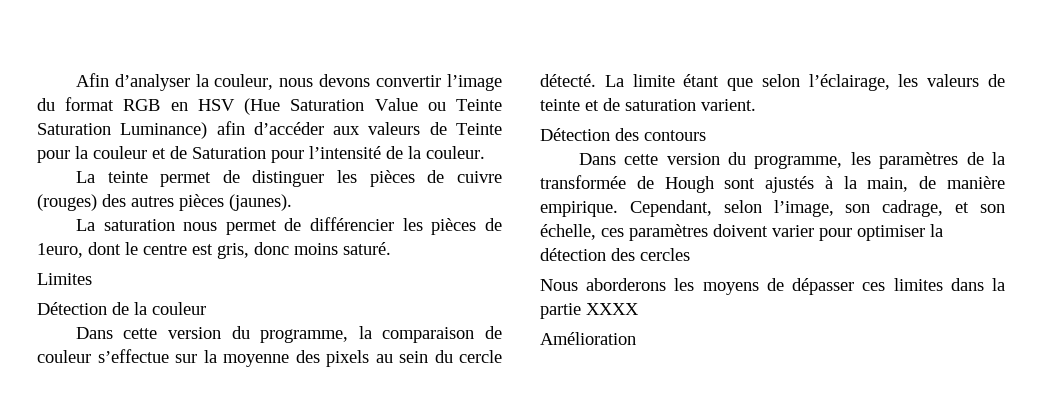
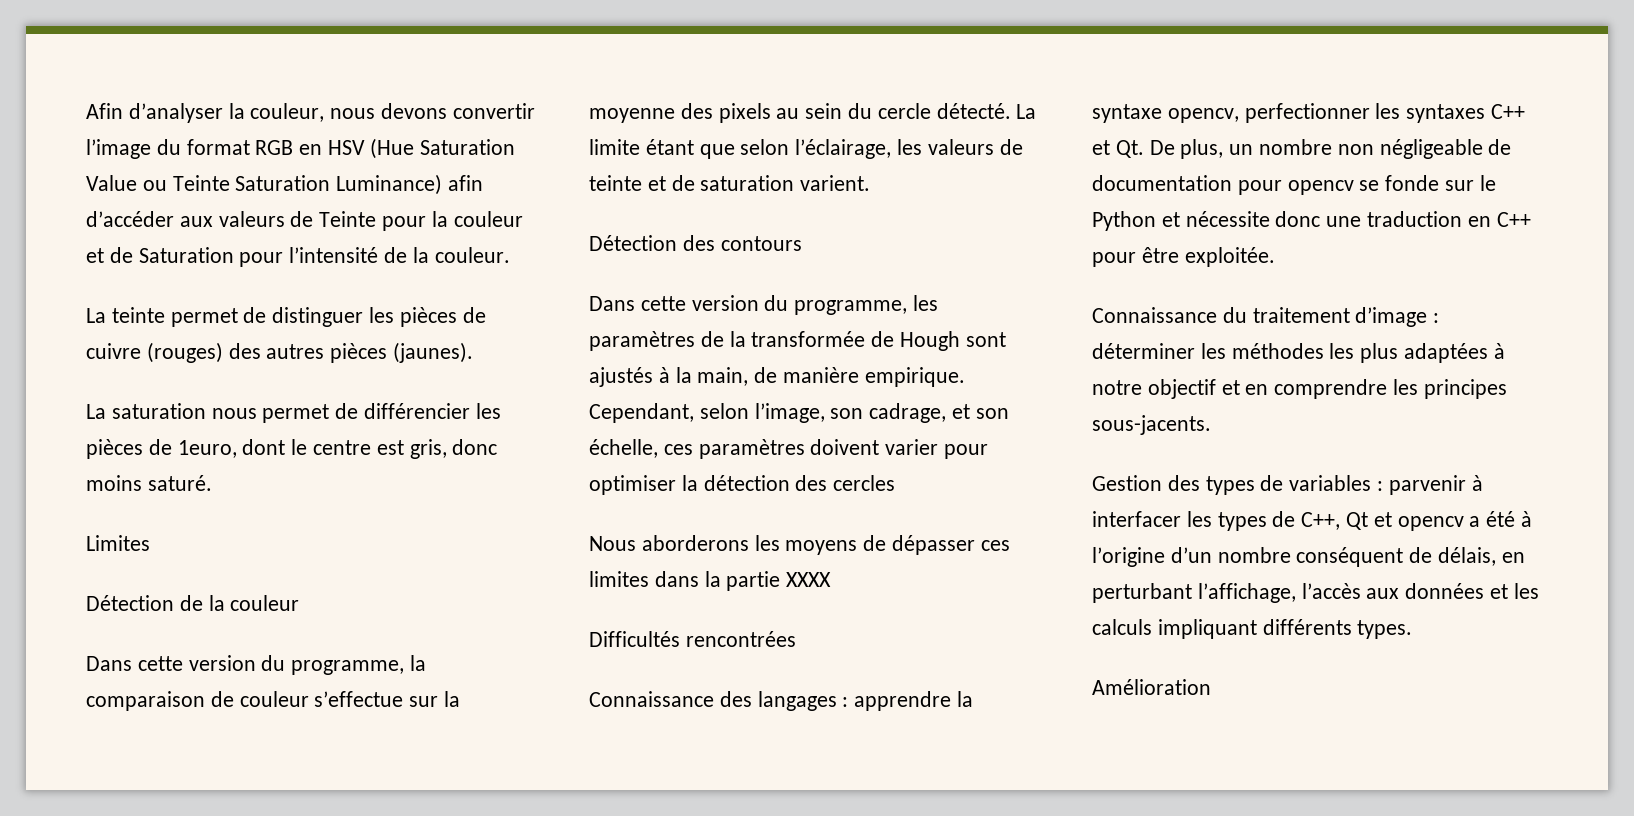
(639, 309) none -> [589,631,796,647] [589,691,974,711] [1092,103,1526,123] [1092,139,1512,159] [1092,175,1496,195] [1092,211,1531,231] [1092,247,1275,267] [1092,307,1440,327] [1092,343,1505,363] [1092,379,1507,399] [1092,415,1211,435] [1092,475,1483,495] [1092,511,1533,531] [1092,547,1525,567] [1092,583,1539,603] [1092,619,1413,639] // Difficultés rencontrées // Connaissance des langages : apprendre la syntaxe opencv, perfectionner les syntaxes C++ et Qt. De plus, un nombre non négligeable de documentation pour opencv se fonde sur le Python et nécessite donc une traduction en C++ pour être exploitée. // Connaissance du traitement d’image : déterminer les méthodes les plus adaptées à notre objectif et en comprendre les principes sous-jacents. // Gestion des types de variables : parvenir à interfacer les types de C++, Qt et opencv a été à l’origine d’un nombre conséquent de délais, en perturbant l’affichage, l’accès aux données et les calculs impliquant différents types.

